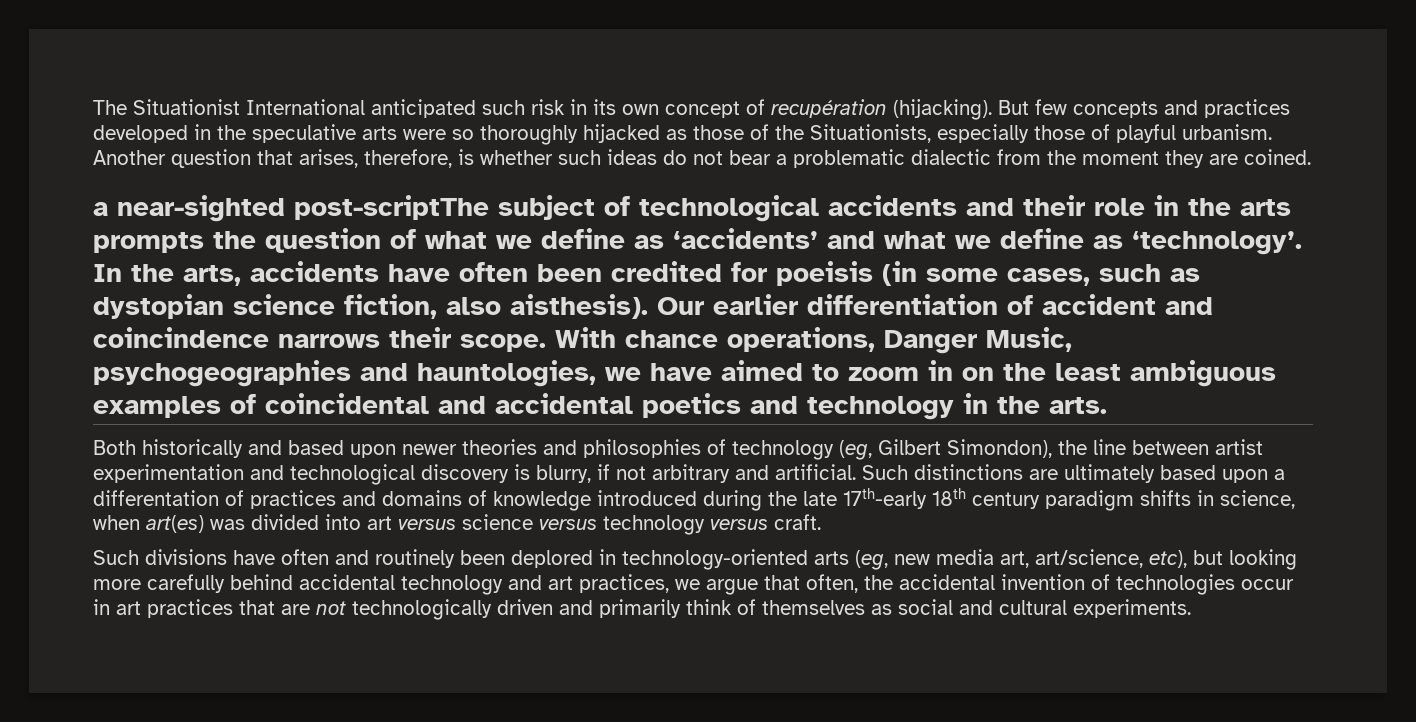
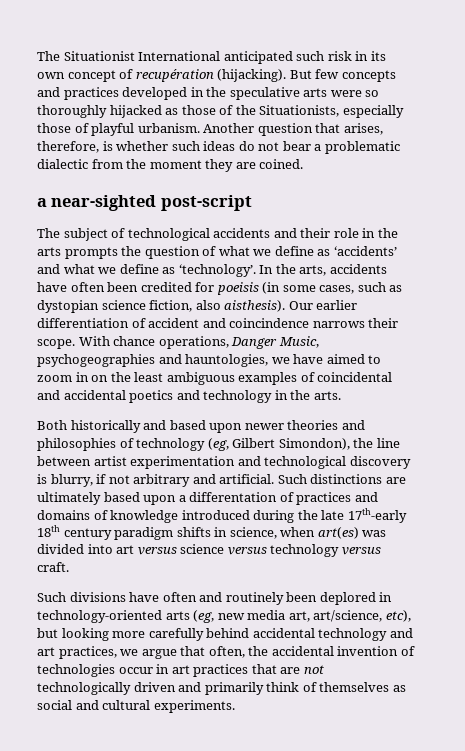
[294,195,489,220] post-scriptThe -> [160,195,252,211] [37,228,60,238] post-script // The

